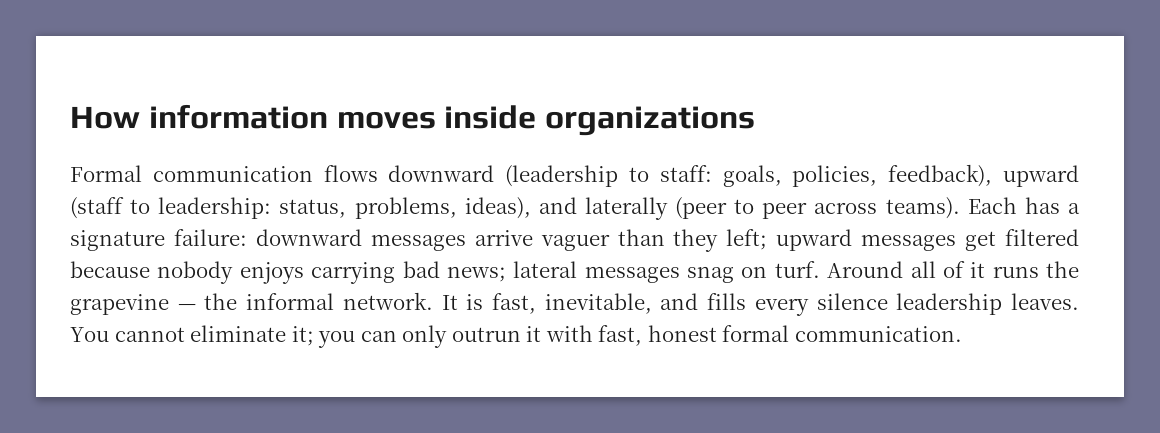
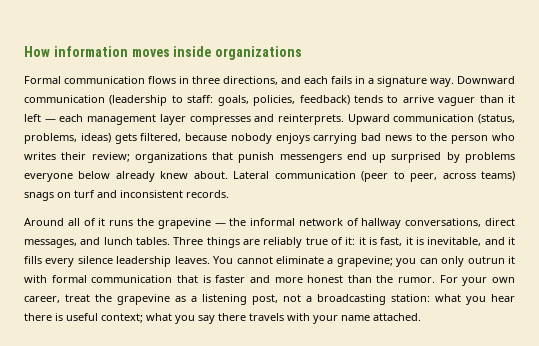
[388,165,495,182] downward -> [179,76,515,87] [24,95,105,103] in three directions, and each fails in a signature way. Downward communication
[888,164,1079,187] [70,197,1080,220] [70,229,1079,252] feedback), upward (staff to leadership: status, problems, ideas), and laterally (peer to peer across teams). Each has a signature failure: downward messages arrive vaguer than they left; upward messages get filtered -> [299,95,516,106] [24,114,515,125] [24,133,182,144] feedback) tends to arrive vaguer than it left — each management layer compresses and reinterprets. Upward communication (status, problems, ideas) gets filtered,
[446,261,820,283] news; lateral messages snag on turf. -> [384,133,515,144] [24,152,515,163] [24,171,515,182] [24,190,229,201] news to the person who writes their review; organizations that punish messengers end up surprised by problems everyone below already knew about. Lateral communication (peer to peer, across teams) snags on turf and inconsistent records. //
[342,292,536,314] network. It is fast, -> [298,218,515,229] [24,237,424,248] network of hallway conversations, direct messages, and lunch tables. Three things are reliably true of it: it is fast, it is
(699, 301) none -> [507,237,515,245] it
[291,326,314,346] it; -> [327,256,393,267] a grapevine;
[598,325,962,346] fast, honest formal communication. -> [51,275,516,286] [24,294,515,305] [24,313,421,324] formal communication that is faster and more honest than the rumor. For your own career, treat the grapevine as a listening post, not a broadcasting station: what you hear there is useful context; what you say there travels with your name attached.

